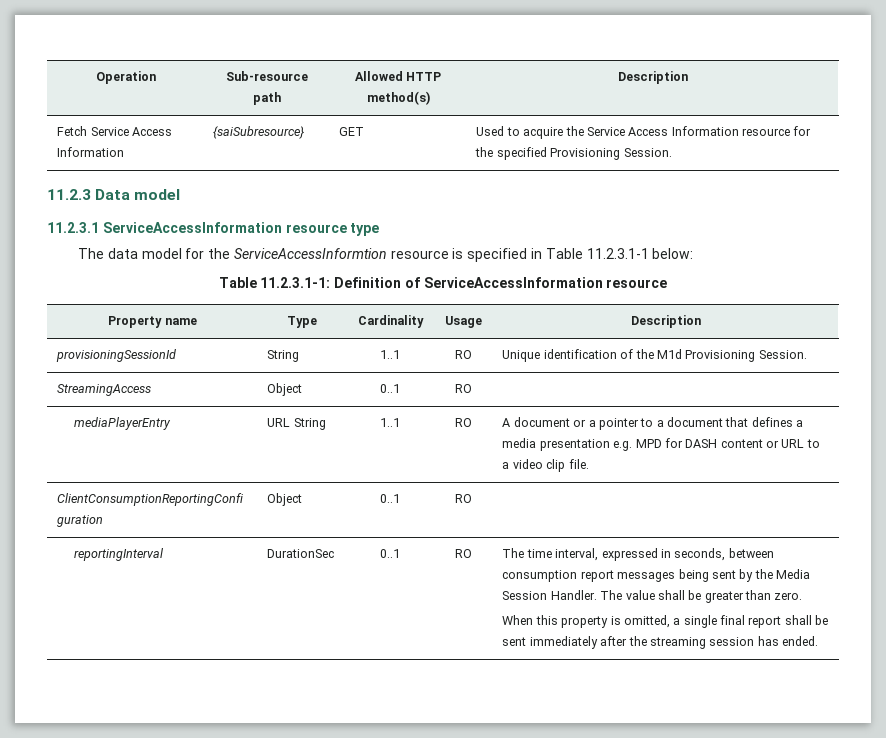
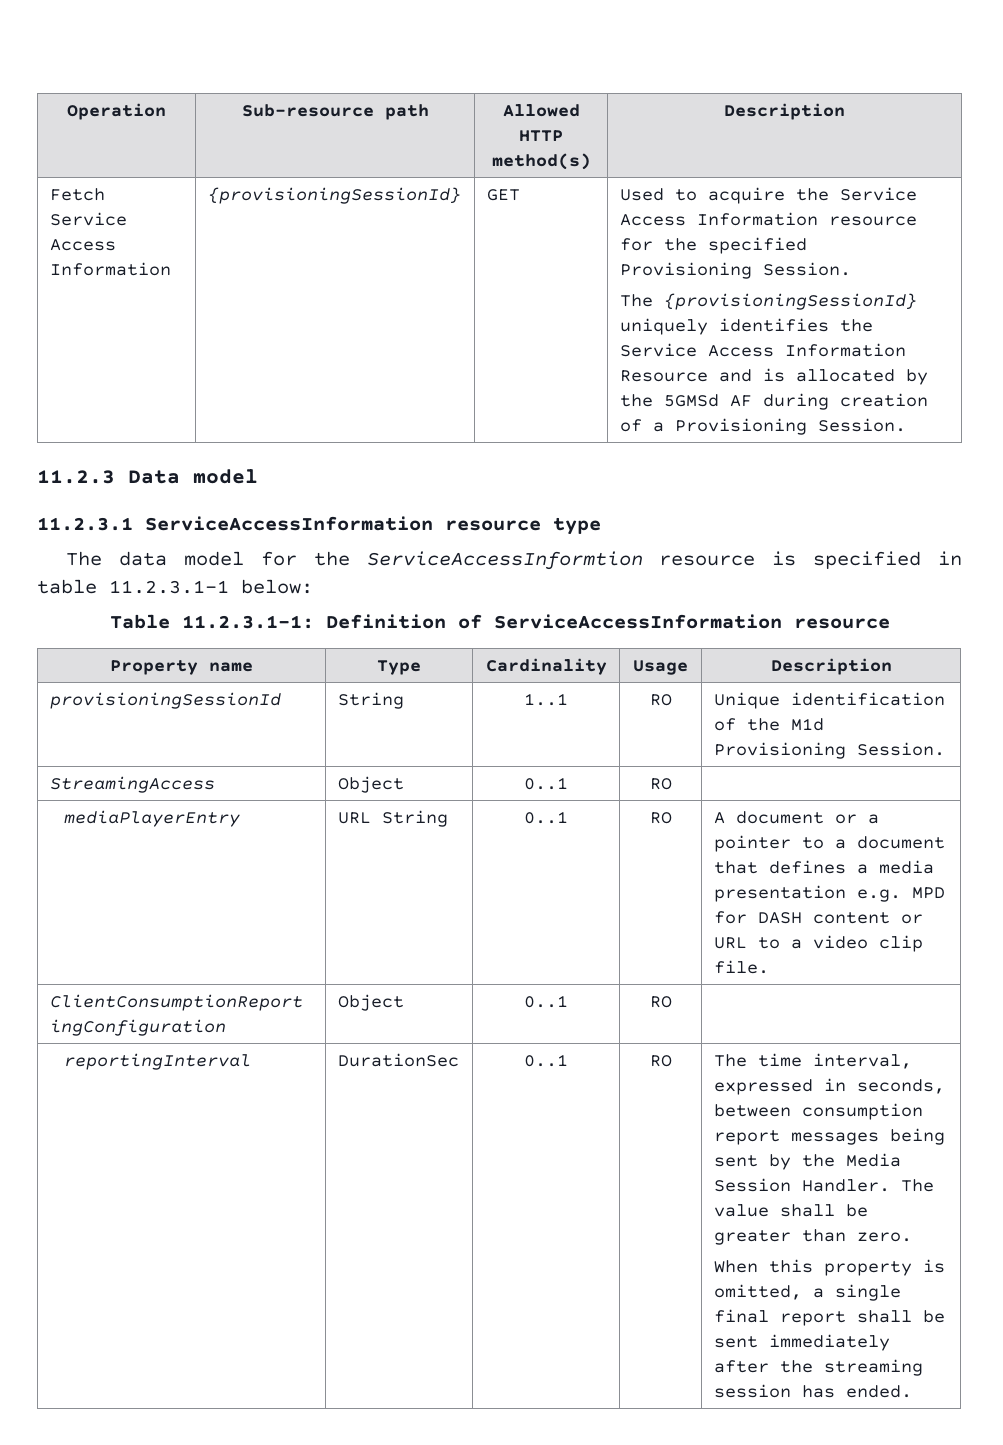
[213,126,305,139] {saiSubresource} -> [207,187,461,204] {provisioningSessionId}
(672, 152) none -> [619,293,917,310] [619,318,873,335] [619,343,906,357] [619,368,928,385] [619,393,928,410] [619,418,906,435] // The {provisioningSessionId} uniquely identifies the Service Access Information Resource and is allocated by the 5GMSd AF during creation of a Provisioning Session.
[545,248,583,259] Table -> [37,579,97,594] table
[379,418,400,427] 1..1 -> [524,811,568,824] 0..1

